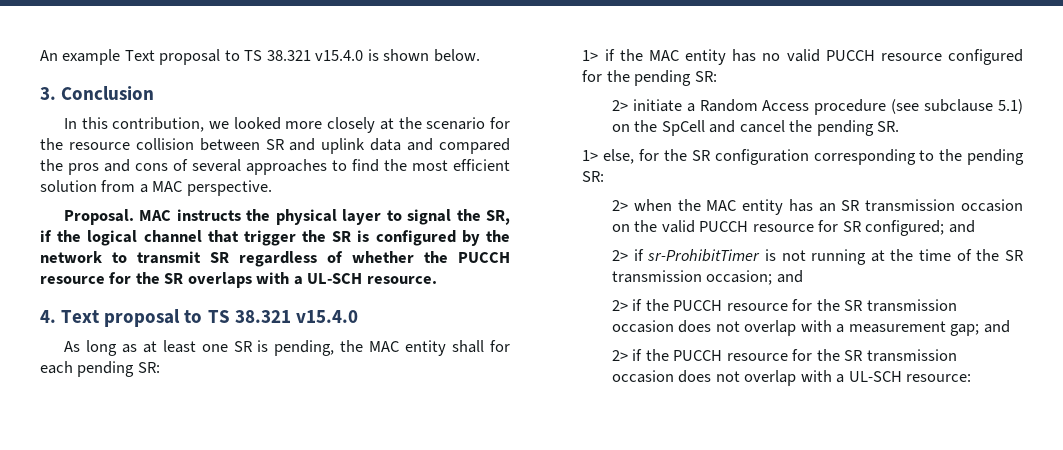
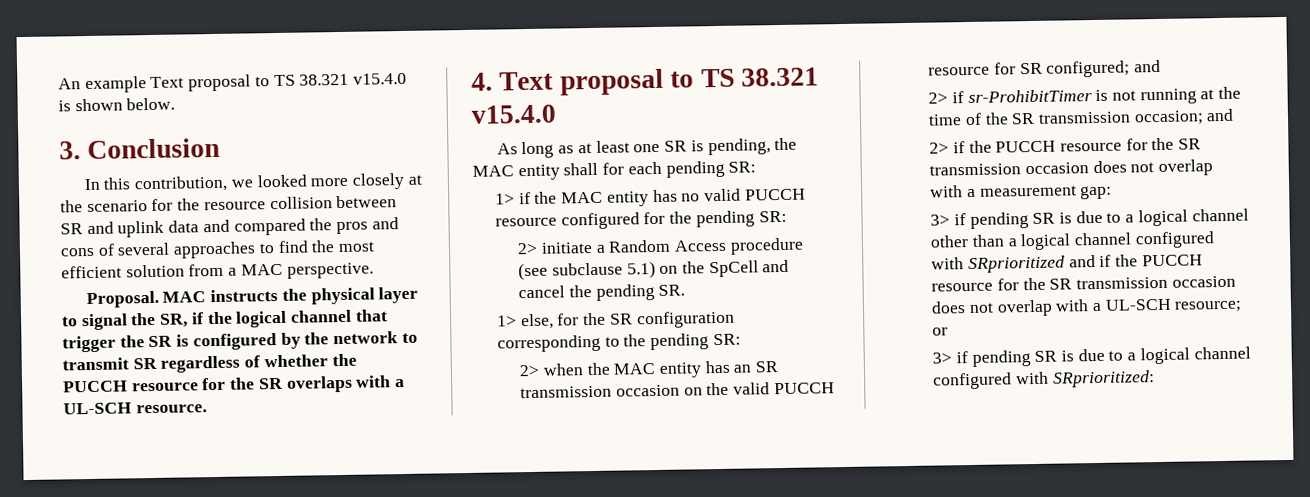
[950,320,1010,336] [611,350,628,361] gap; and // 2> -> [1080,185,1113,200] [930,208,1249,229] [930,231,1215,251] [931,255,1096,274] gap: // 3> if pending SR is due to a logical channel other than a logical channel configured with SRprioritized and
[906,374,972,382] resource: -> [1174,300,1243,313] [932,327,949,336] [932,346,1251,367] [933,370,1155,390] resource; or // 3> if pending SR is due to a logical channel configured with SRprioritized:

